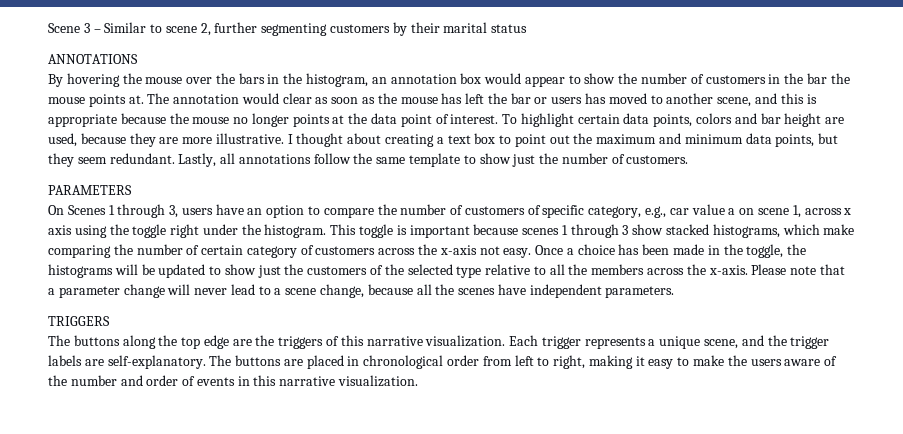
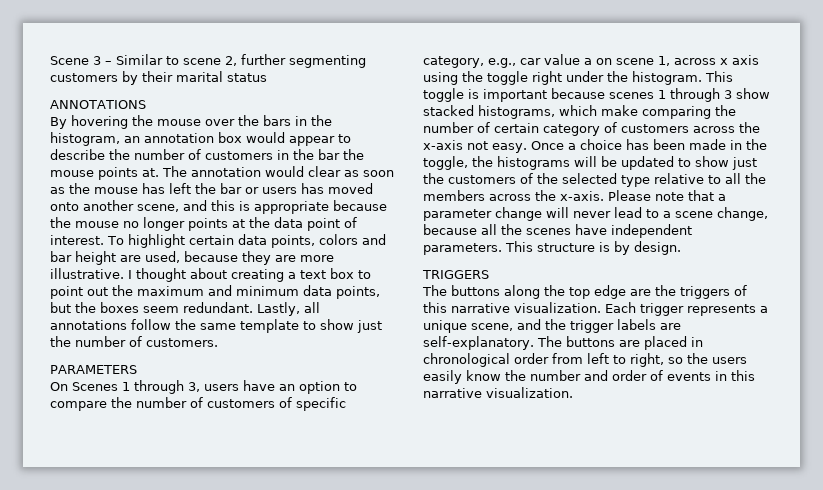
[584,73,616,84] show -> [50,149,105,160] describe
[650,95,663,104] to -> [50,202,79,211] onto
[48,153,74,167] they -> [75,302,139,313] the boxes
(675, 292) none -> [505,241,681,255] This structure is by design.
[588,355,838,369] making it easy to make the users aware of -> [668,353,747,364] [423,370,501,384] so the users easily know

